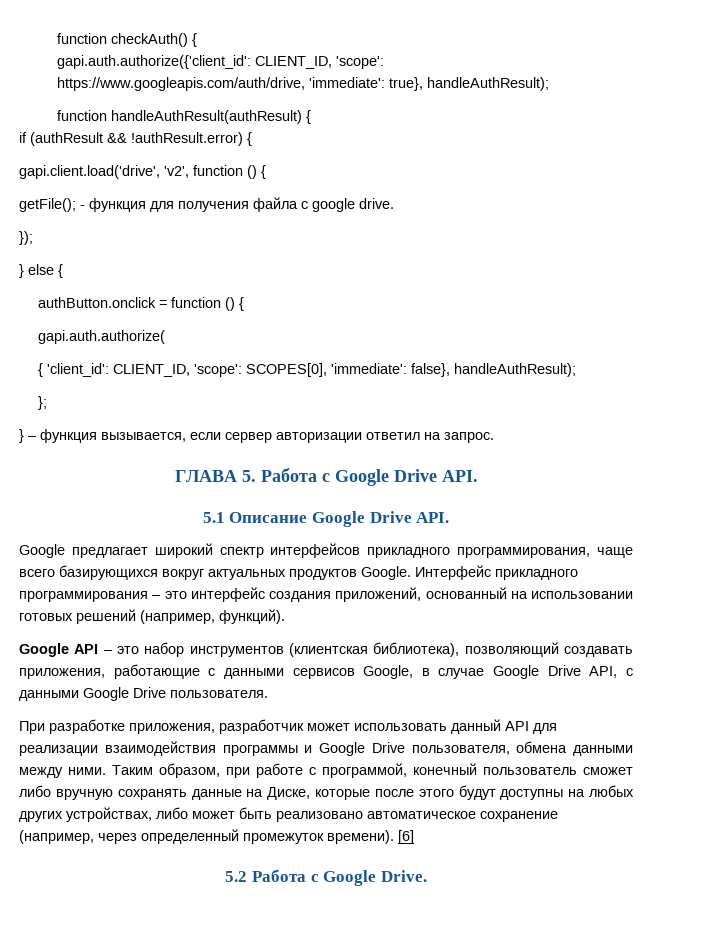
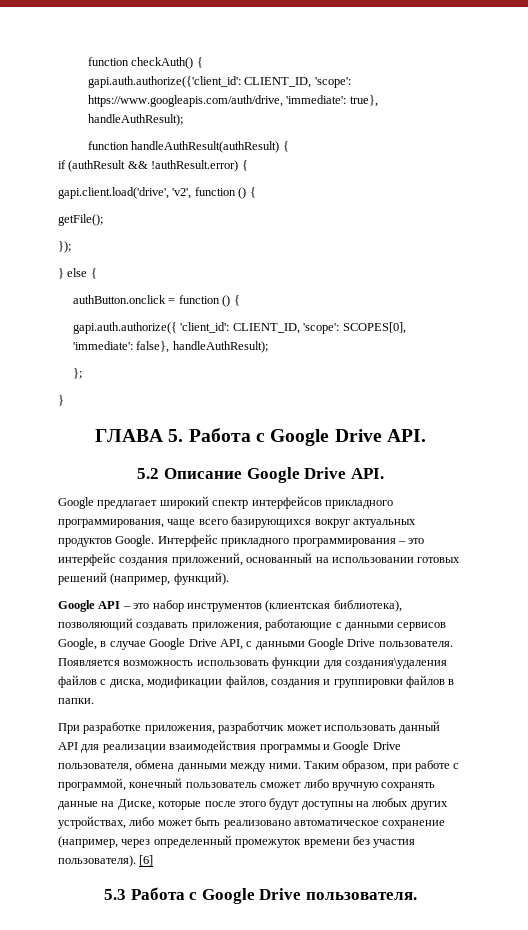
[80,197,394,212] - функция для получения файла с google drive. -> (103, 220) none
[37,330,165,344] [37,363,43,377] gapi.auth.authorize( // { -> [72,322,177,334] gapi.auth.authorize({
[28,429,494,443] – функция вызывается, если сервер авторизации ответил на запрос. -> (64, 400) none
[202,512,225,523] 5.1 -> [137,468,160,479] 5.2
(268, 694) none -> [58,657,447,669] [58,675,455,688] [58,698,94,704] Появляется возможность использовать функции для создания\удаления файлов с диска, модификации файлов, создания и группировки файлов в папки.
[327,830,394,844] времени). -> [303,836,416,848] [58,855,136,867] времени без участия пользователя).
[225,869,427,886] 5.2 Работа с Google Drive. -> [104,887,417,904] 5.3 Работа с Google Drive пользователя.

